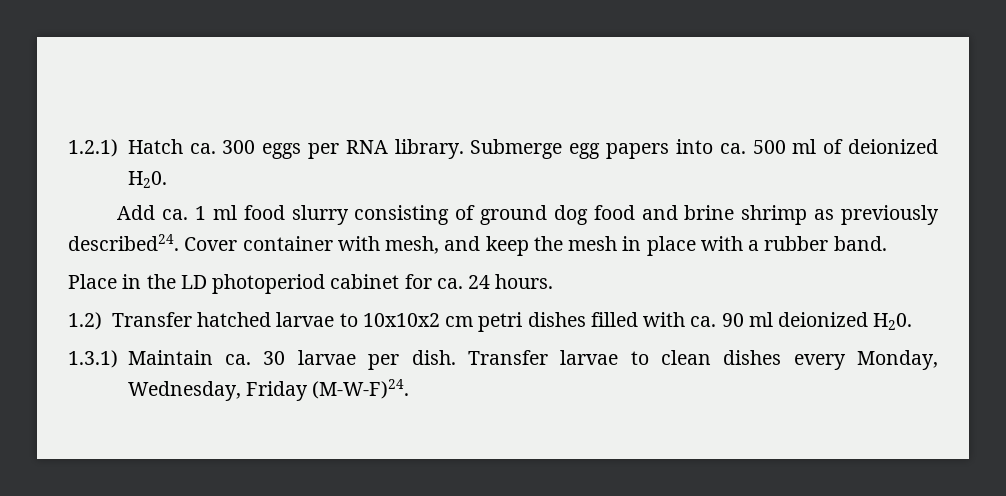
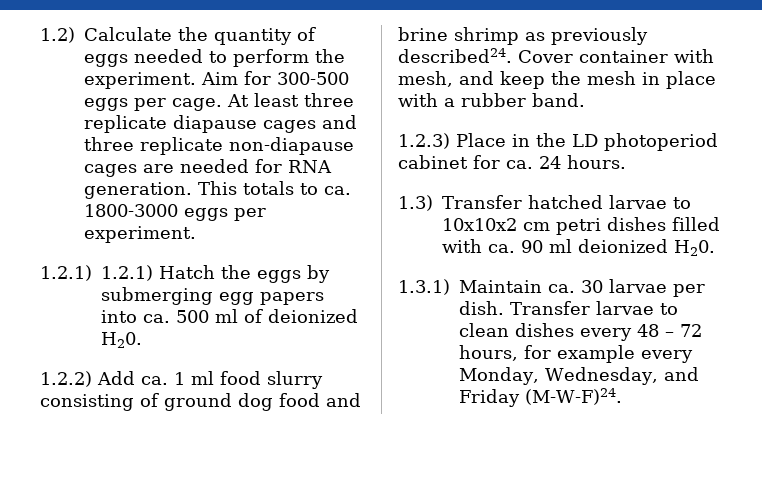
[68,139,563,159] 1.2.1) Hatch ca. 300 eggs per RNA library. Submerge -> [40,27,316,45] [84,49,345,67] [84,71,349,89] [84,93,354,111] [84,115,357,133] [84,137,354,155] [84,159,332,177] [84,181,351,199] [84,204,266,221] [84,226,196,243] [40,265,330,283] [101,287,213,305] 1.2) Calculate the quantity of eggs needed to perform the experiment. Aim for 300-500 eggs per cage. At least three replicate diapause cages and three replicate non-diapause cages are needed for RNA generation. This totals to ca. 1800-3000 eggs per experiment. // 1.2.1) 1.2.1) Hatch the eggs by submerging
(167, 179) none -> [40,371,92,387] 1.2.2)
(887, 243) none -> [398,133,450,149] 1.2.3)
[68,312,102,330] 1.2) -> [398,195,433,211] 1.3)
(846, 362) none -> [637,324,702,337] [459,345,693,363] 48 – 72 hours, for example every
(241, 391) none -> [663,367,699,381] and

